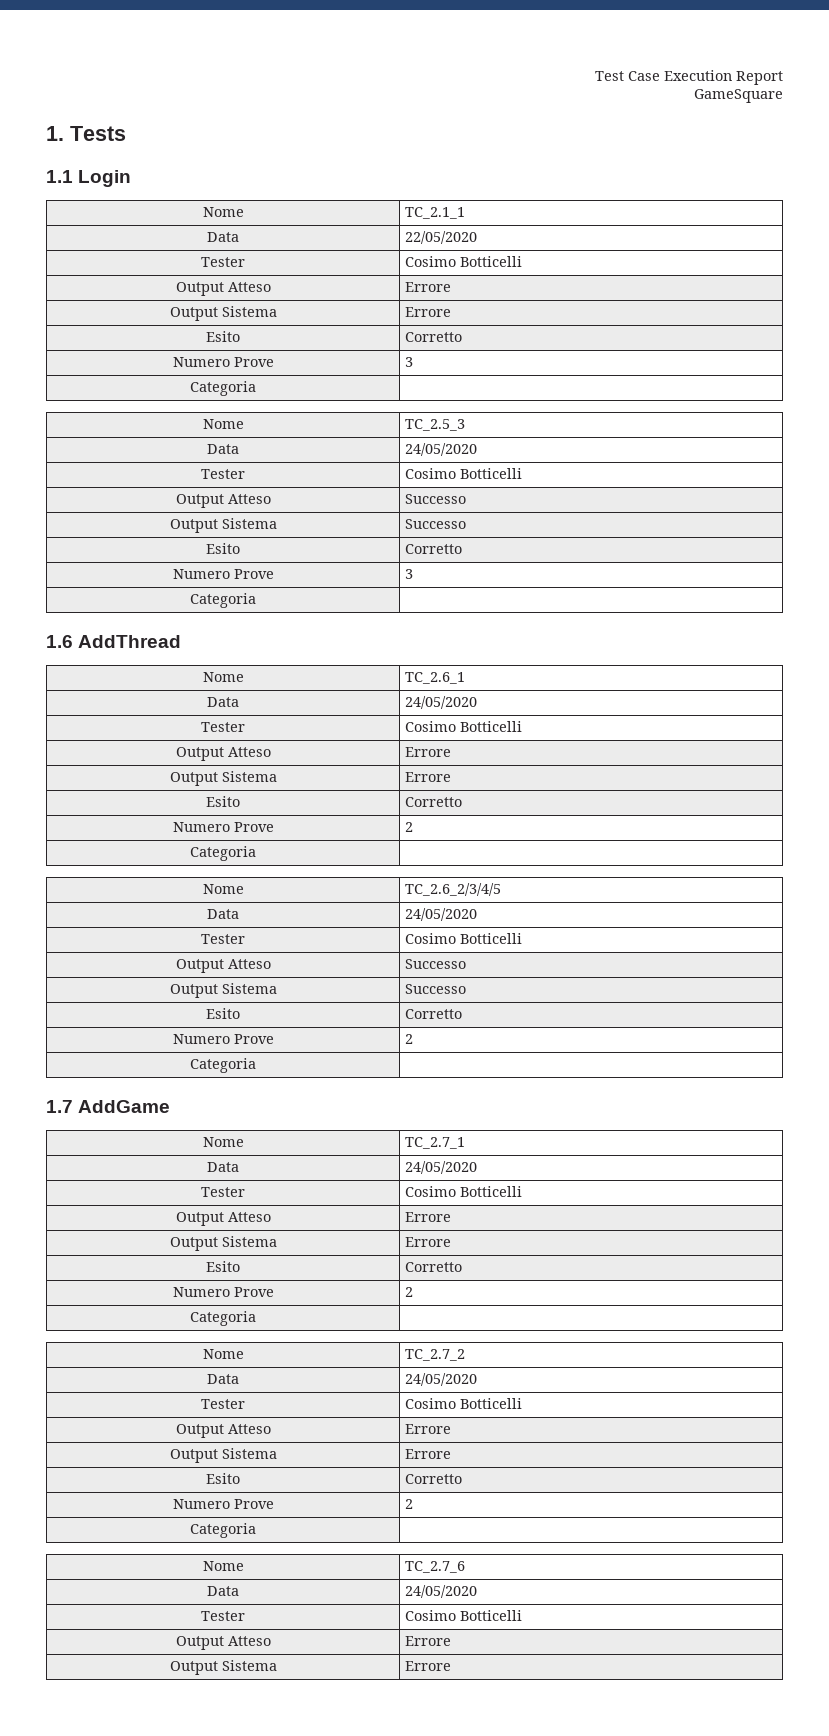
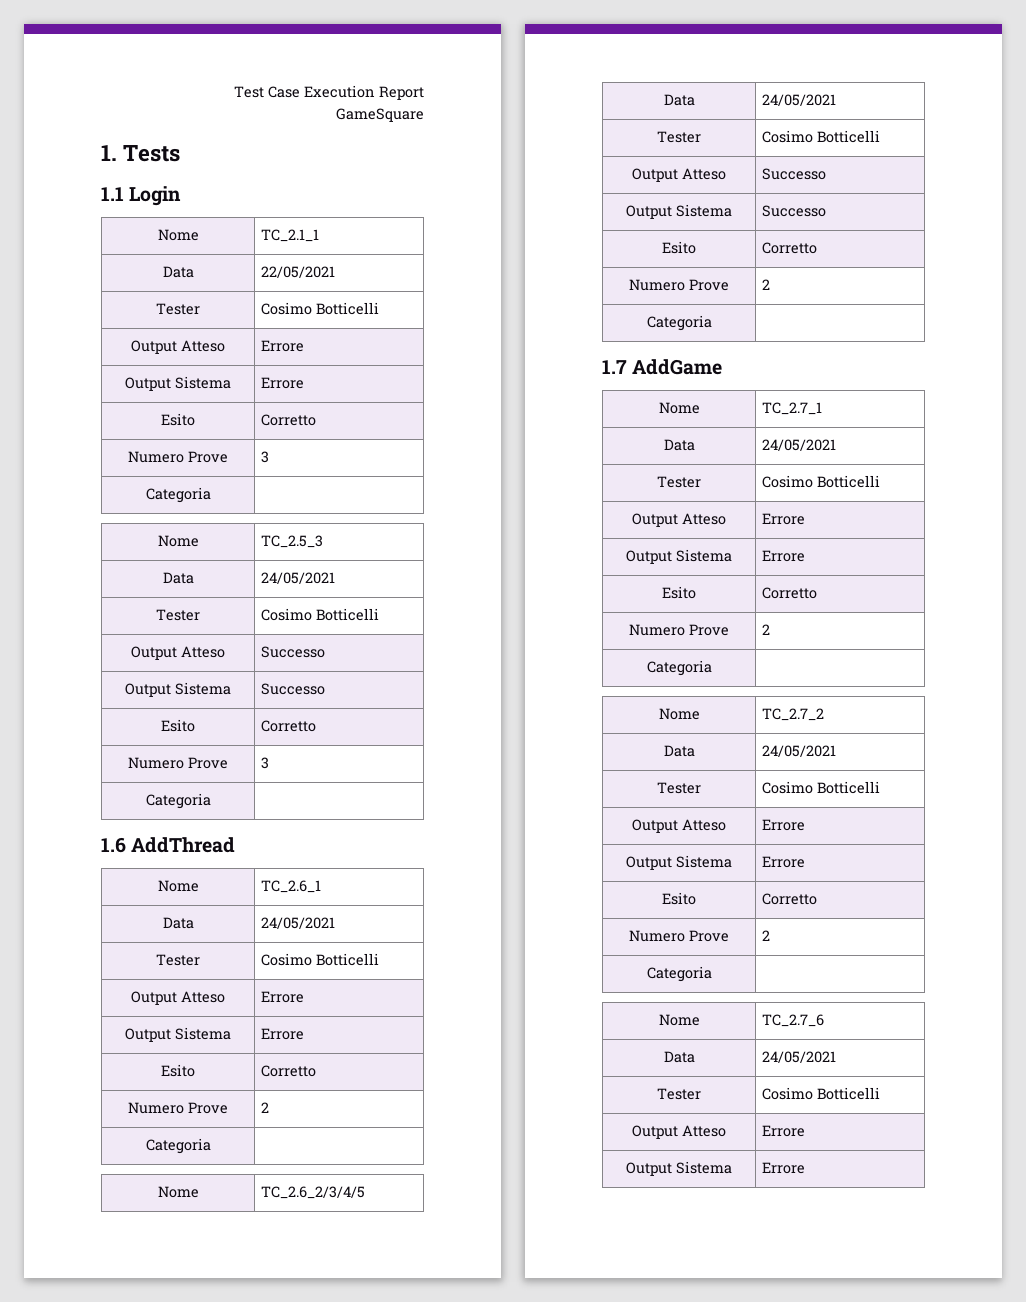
[405,231,478,244] 22/05/2020 -> [261,266,336,278] 22/05/2021
[405,443,478,456] 24/05/2020 -> [261,572,336,584] 24/05/2021
[405,696,478,709] 24/05/2020 -> [261,917,336,929] 24/05/2021
[405,908,478,921] 24/05/2020 -> [762,94,837,106] 24/05/2021
[405,1161,478,1174] 24/05/2020 -> [762,439,837,451] 24/05/2021
[405,1373,478,1386] 24/05/2020 -> [762,745,837,757] 24/05/2021
[405,1585,478,1598] 24/05/2020 -> [762,1051,837,1063] 24/05/2021

